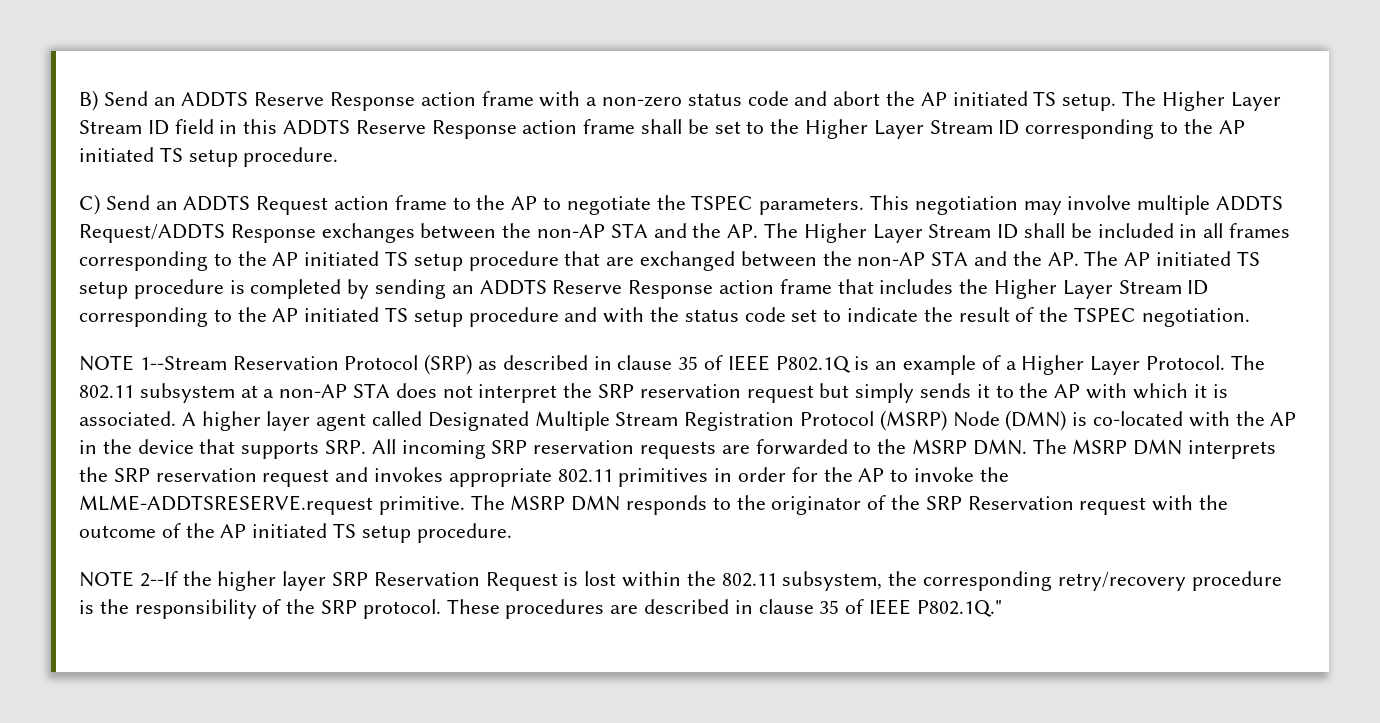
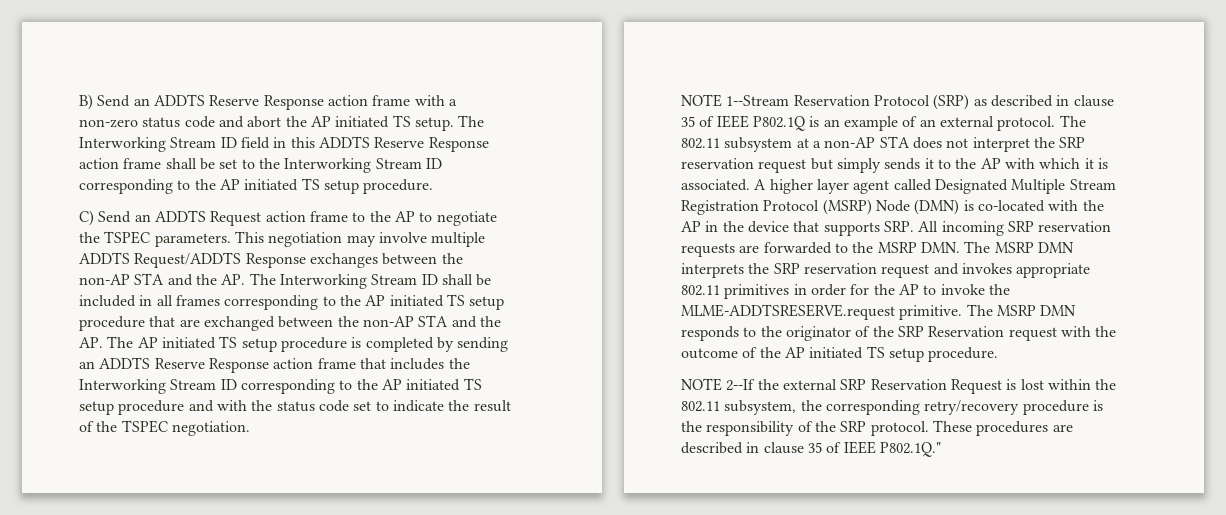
[1161,91,1281,111] Higher Layer -> [79,137,166,152] Interworking
[805,119,924,139] Higher Layer -> [284,158,372,173] Interworking
[803,223,923,243] Higher Layer -> [279,274,367,289] Interworking
[994,279,1113,299] Higher Layer -> [79,379,166,394] Interworking
[1005,355,1226,375] a Higher Layer Protocol. -> [919,116,1056,131] an external protocol.
[217,571,327,591] higher layer -> [782,379,837,390] external

